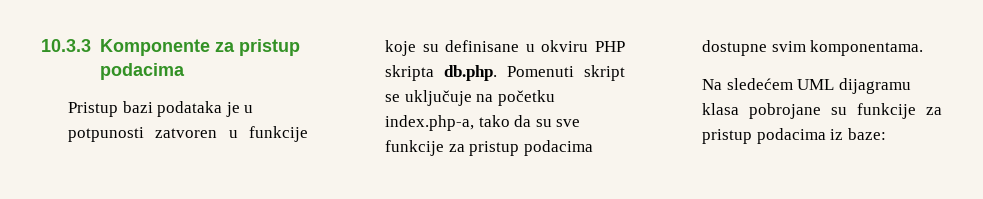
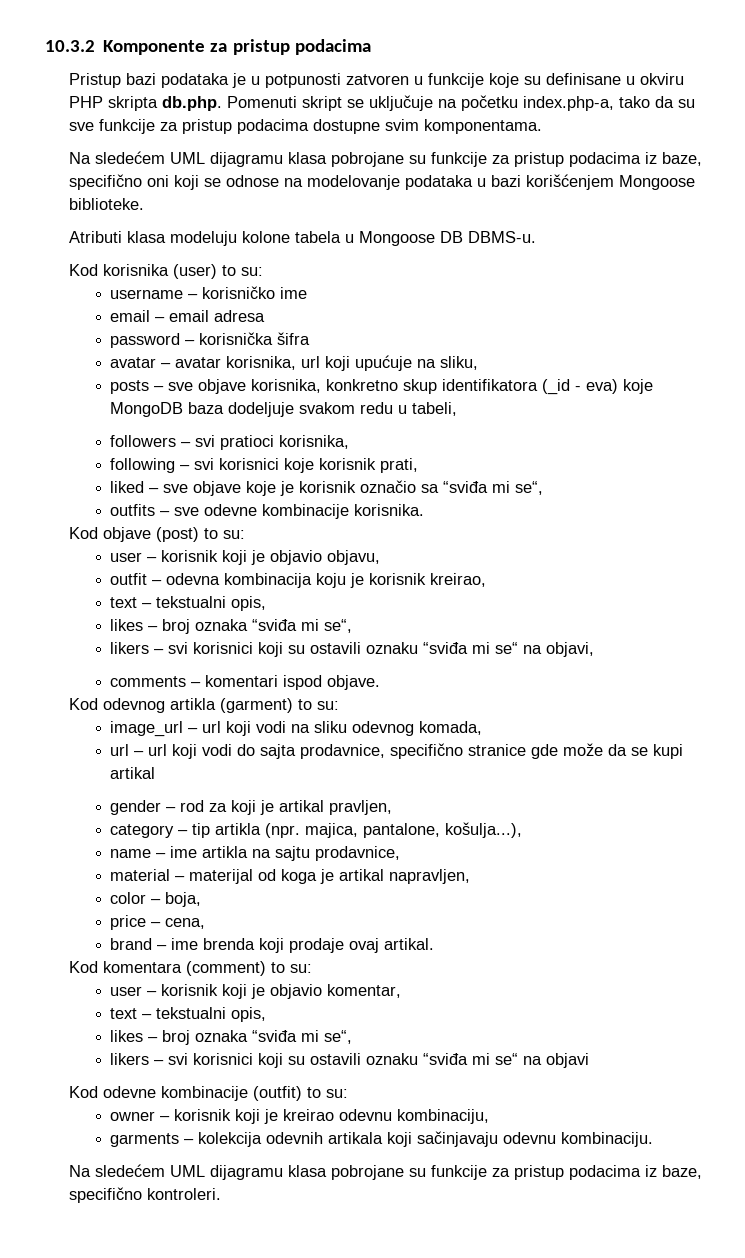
[41,39,91,52] 10.3.3 -> [45,40,95,52] 10.3.2
[847,128,886,140] baze: -> [661,152,702,166] [68,174,695,190] [68,198,144,210] [68,231,536,246] [68,264,263,279] [110,286,308,299] [110,310,266,322] [110,332,311,348] [110,355,479,371] [110,379,654,395] [110,402,458,417] [110,435,350,450] [110,458,419,473] [110,480,544,496] [110,504,425,519] [68,527,245,542] [110,550,381,565] [110,573,487,588] [110,596,267,611] [110,619,353,634] [110,642,595,657] [110,675,381,690] [68,698,339,713] [110,721,483,737] [110,743,684,759] [110,767,156,779] [110,800,393,815] [110,822,523,838] [110,846,401,861] [110,869,471,884] [110,892,202,907] [110,915,206,930] [110,938,435,953] [68,961,312,976] [110,984,402,999] [110,1007,267,1022] [110,1030,353,1045] [110,1053,590,1068] [68,1086,348,1101] [110,1109,490,1124] [110,1131,654,1147] [68,1164,702,1180] [68,1187,221,1203] baze, specifično oni koji se odnose na modelovanje podataka u bazi korišćenjem Mongoose biblioteke. // Atributi klasa modeluju kolone tabela u Mongoose DB DBMS-u. // Kod korisnika (user) to su: // username – korisničko ime // email – email adresa // password – korisnička šifra // avatar – avatar korisnika, url koji upućuje na sliku, // posts – sve objave korisnika, konkretno skup identifikatora (_id - eva) koje MongoDB baza dodeljuje svakom redu u tabeli, // followers – svi pratioci korisnika, // following – svi korisnici koje korisnik prati, // liked – sve objave koje je korisnik označio sa “sviđa mi se“, // outfits – sve odevne kombinacije korisnika. // Kod objave (post) to su: // user – korisnik koji je objavio objavu, // outfit – odevna kombinacija koju je korisnik kreirao, // text – tekstualni opis, // likes – broj oznaka “sviđa mi se“, // likers – svi korisnici koji su ostavili oznaku “sviđa mi se“ na objavi, // comments – komentari ispod objave. // Kod odevnog artikla (garment) to su: // image_url – url koji vodi na sliku odevnog komada, // url – url koji vodi do sajta prodavnice, specifično stranice gde može da se kupi artikal // gender – rod za koji je artikal pravljen, // category – tip artikla (npr. majica, pantalone, košulja...), // name – ime artikla na sajtu prodavnice, // material – materijal od koga je artikal napravljen, // color – boja, // price – cena, // brand – ime brenda koji prodaje ovaj artikal. // Kod komentara (comment) to su: // user – korisnik koji je objavio komentar, // text – tekstualni opis, // likes – broj oznaka “sviđa mi se“, // likers – svi korisnici koji su ostavili oznaku “sviđa mi se“ na objavi // Kod odevne kombinacije (outfit) to su: // owner – korisnik koji je kreirao odevnu kombinaciju, // garments – kolekcija odevnih artikala koji sačinjavaju odevnu kombinaciju. // Na sledećem UML dijagramu klasa pobrojane su funkcije za pristup podacima iz baze, specifično kontroleri.

